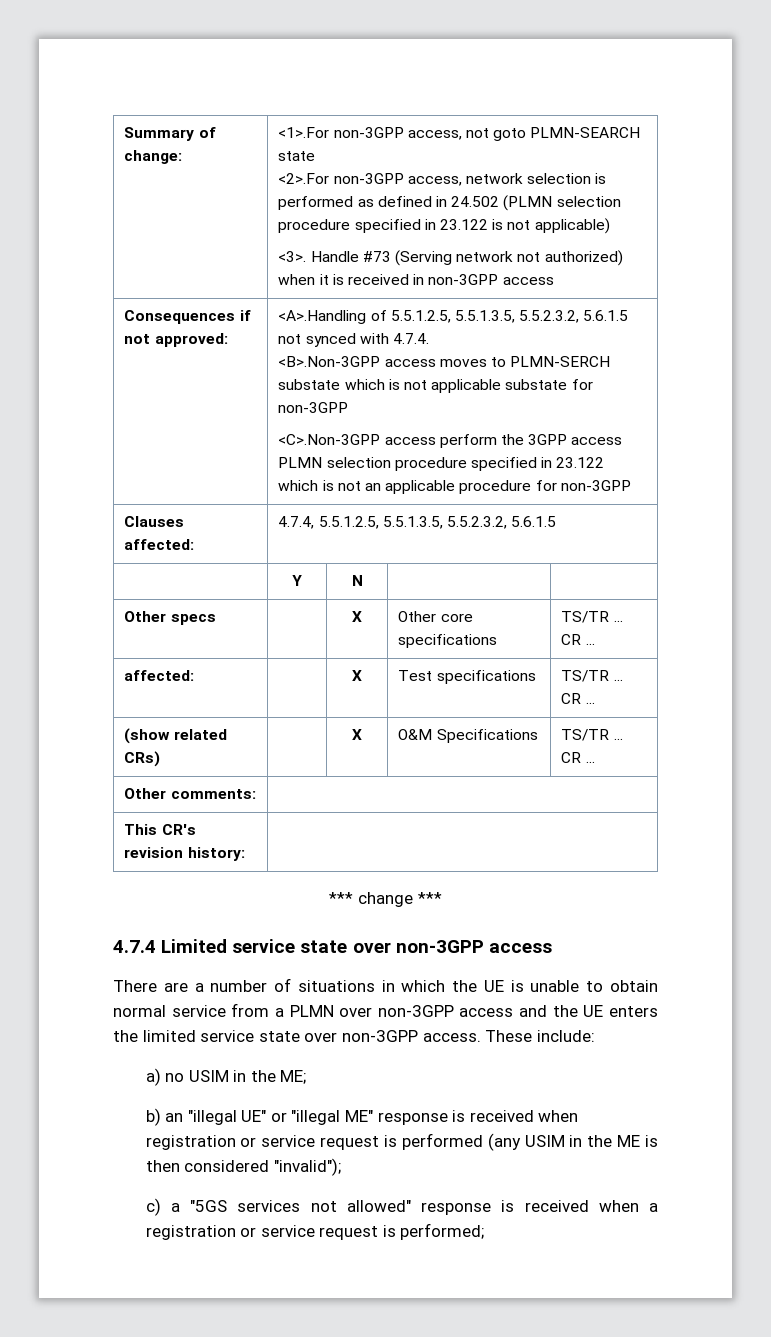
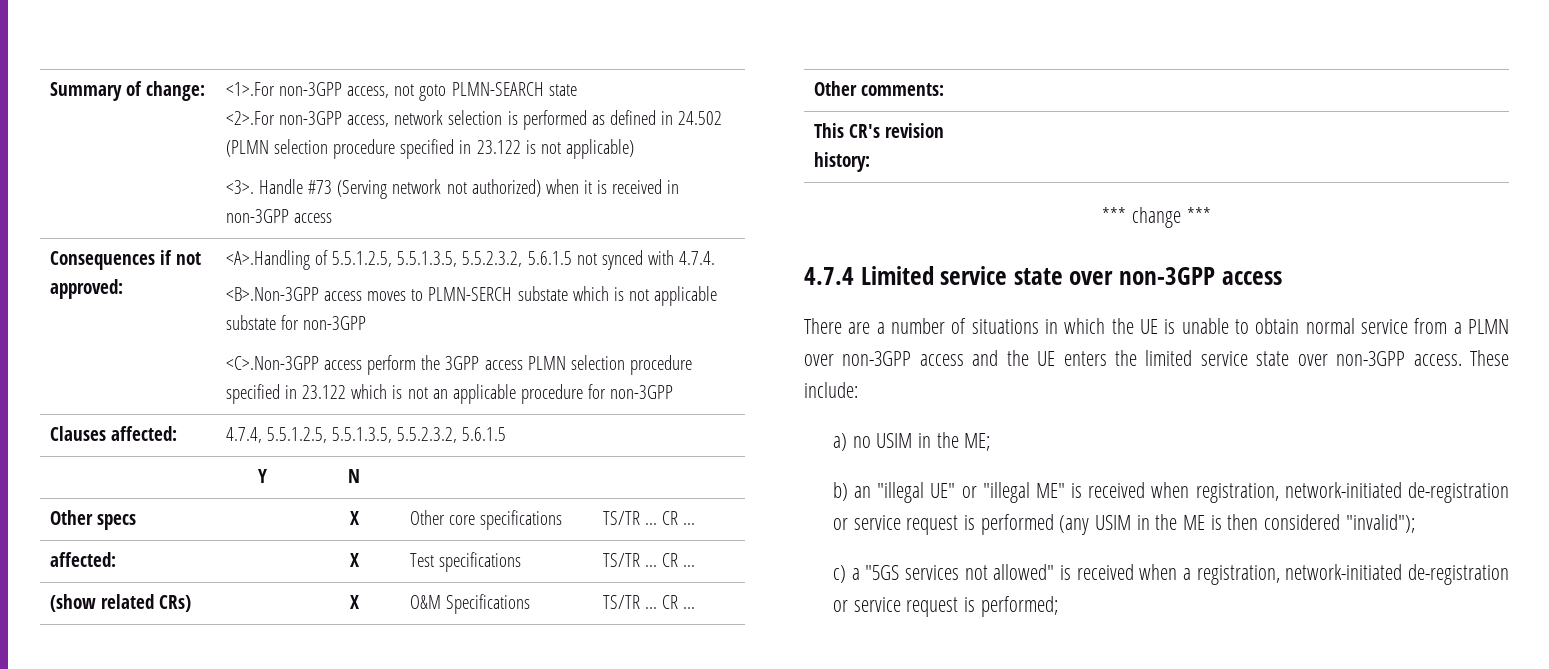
[377,1110,579,1125] [145,1135,236,1150] response is received when registration -> [1071,482,1509,503] is received when registration, network-initiated de-registration
[421,1202,492,1215] response -> (1055, 572) none
[145,1225,236,1240] registration -> [1196,564,1509,585] registration, network-initiated de-registration

